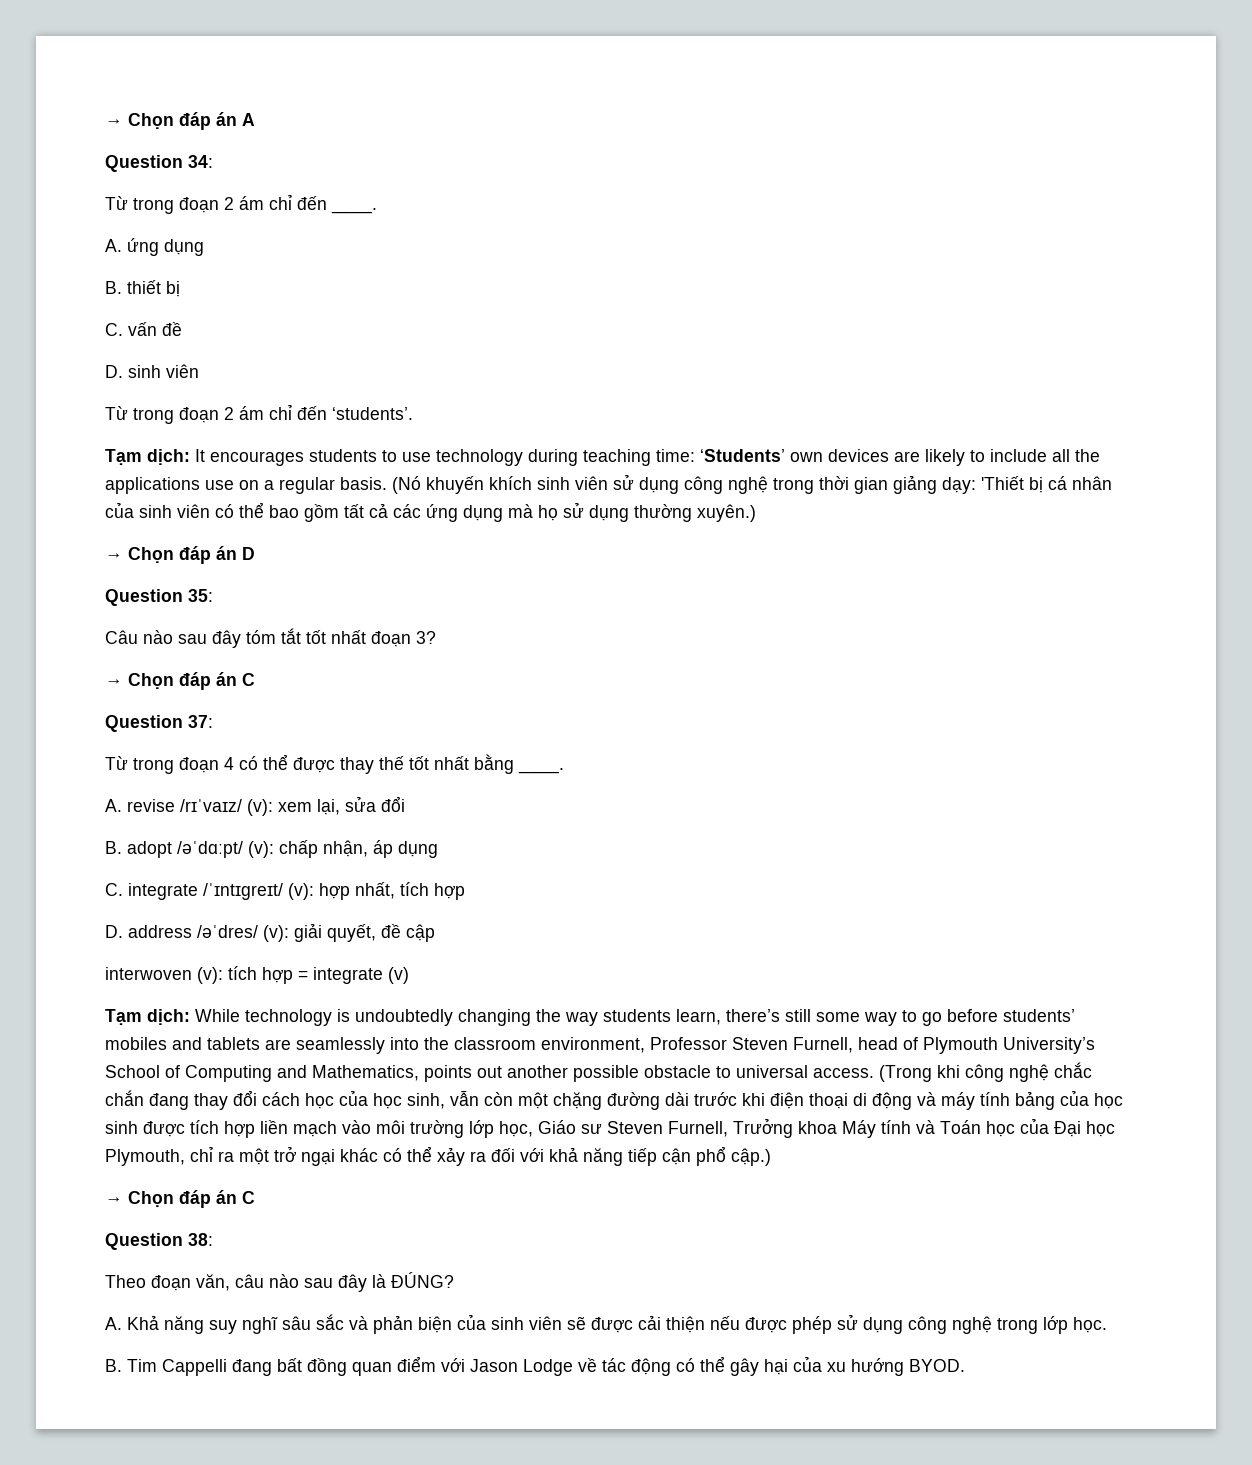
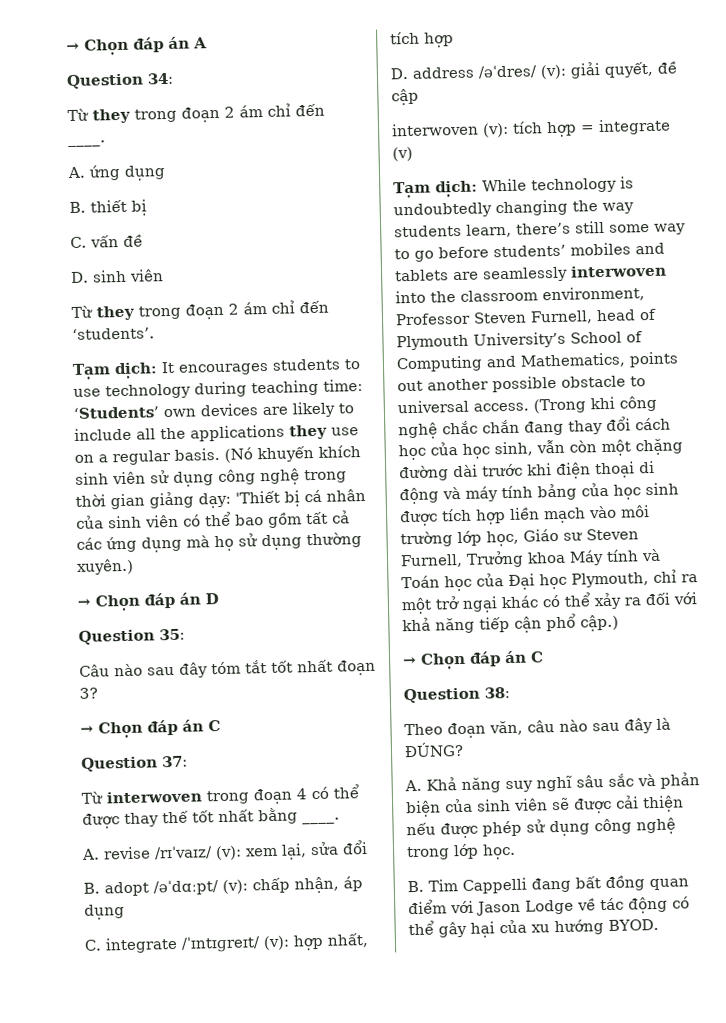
(128, 203) none -> [92,108,131,124] they
(128, 413) none -> [96,305,135,321] they
(200, 485) none -> [289,424,328,440] they
(128, 763) none -> [106,790,202,804] interwoven
(385, 1045) none -> [570,264,667,278] interwoven

